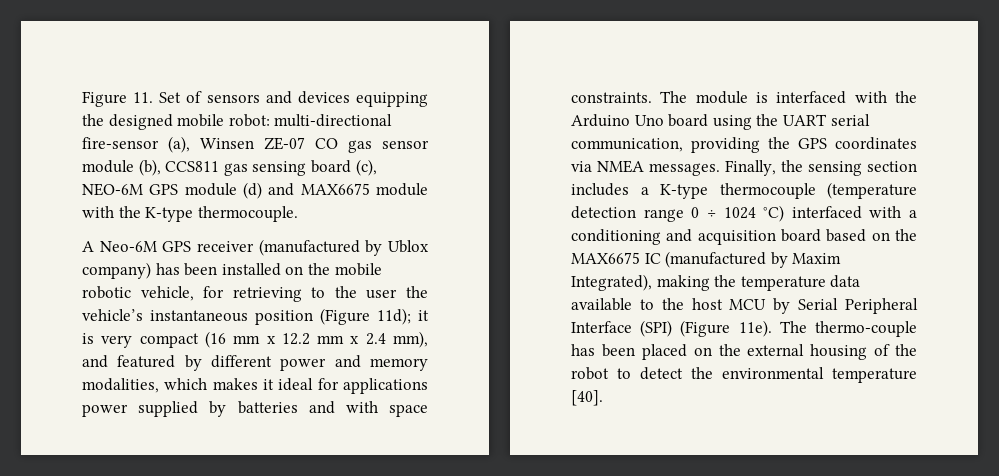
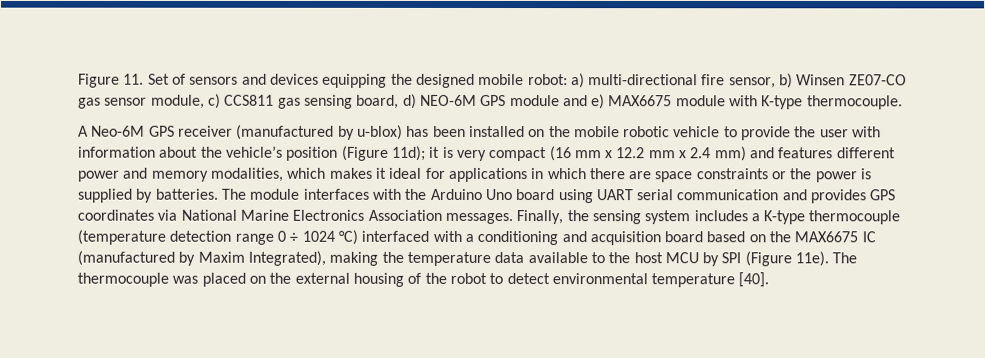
[274,114,393,127] [82,136,429,153] [82,159,161,176] multi-directional fire-sensor (a), Winsen ZE-07 CO gas sensor module (b), -> [570,73,907,89] [78,93,221,109] a) multi-directional fire sensor, b) Winsen ZE07-CO gas sensor module, c)
[310,159,377,176] board (c), -> [356,93,417,109] board, d)
[243,182,295,199] (d) and -> [562,94,606,110] and e)
[118,206,141,218] the -> (759, 101) none
[388,240,429,253] [82,262,151,279] Ublox company) -> [356,124,403,140] u-blox)
[140,286,398,302] vehicle, for retrieving to the user -> [673,126,882,141] [78,146,199,158] vehicle to provide the user with information about
[150,310,248,322] instantaneous -> (283, 151) none
[392,331,428,348] [82,355,202,371] mm), and featured by -> [714,146,834,162] mm) and features
[82,401,428,417] [571,91,847,104] power supplied by batteries and with space constraints. The module is interfaced -> [530,168,873,183] [77,188,369,203] in which there are space constraints or the power is supplied by batteries. The module interfaces
[756,114,779,126] the -> (593, 196) none
[571,137,917,153] [571,160,644,173] communication, providing the GPS coordinates via NMEA -> [676,189,896,204] [77,209,442,221] communication and provides GPS coordinates via National Marine Electronics Association
[867,161,917,172] section -> [644,210,691,225] system
[798,298,918,314] [571,320,917,337] [571,344,635,357] Serial Peripheral Interface (SPI) (Figure 11e). The thermo-couple has been -> [721,251,858,267] [77,272,199,287] SPI (Figure 11e). The thermocouple was
[691,367,713,379] the -> (550, 279) none

